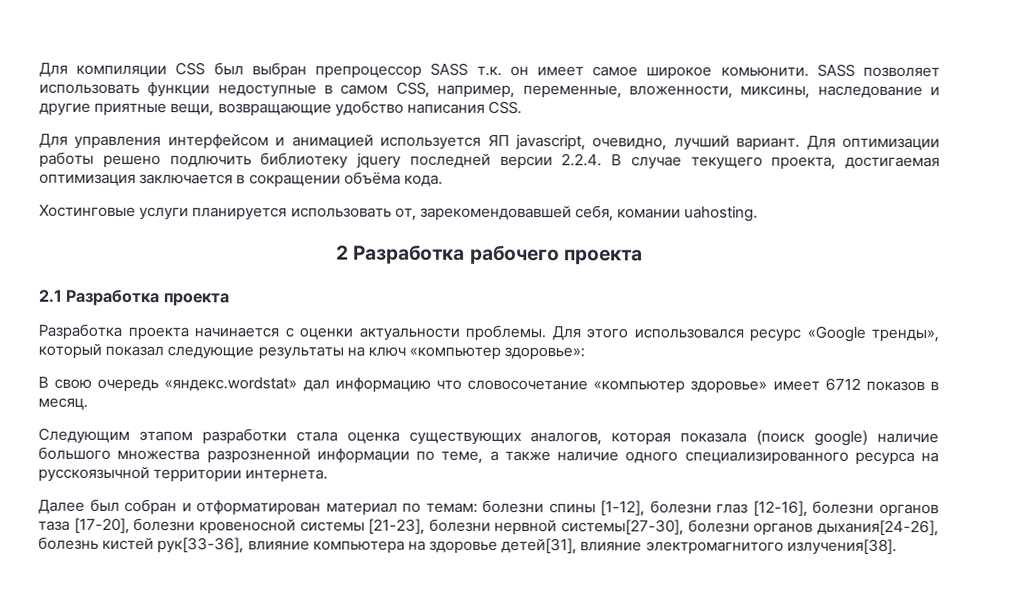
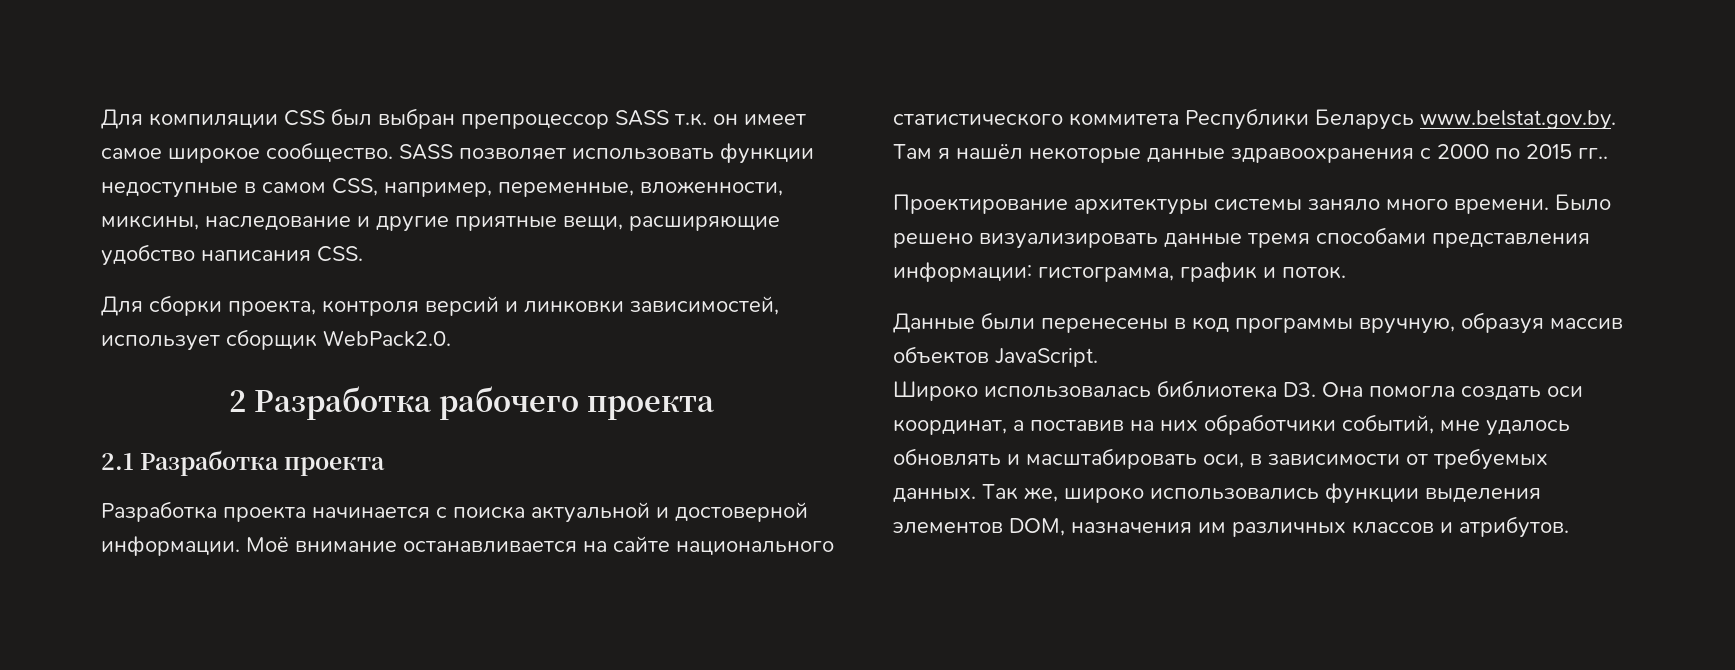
[720,66,809,77] комьюнити. -> [266,142,393,163] сообщество.
[217,103,332,117] возвращающие -> [629,216,780,231] расширяющие
[74,134,940,151] [39,151,940,170] [39,171,443,188] [39,204,759,222] управления интерфейсом и анимацией используется ЯП javascript, очевидно, лучший вариант. Для оптимизации работы решено подлючить библиотеку jquery последней версии 2.2.4. В случае текущего проекта, достигаемая оптимизация заключается в сокращении объёма кода. // Хостинговые услуги планируется использовать от, зарекомендовавшей себя, комании uahosting. -> [149,295,779,316] [101,329,451,351] сборки проекта, контроля версий и линковки зависимостей, использует сборщик WebPack2.0.
[299,324,939,343] [38,343,586,361] [38,376,940,394] [38,397,88,410] [38,427,939,446] [38,446,939,466] [38,466,329,483] [38,498,939,518] [38,517,939,537] [38,536,897,556] оценки актуальности проблемы. Для этого использовался ресурс «Google тренды», который показал следующие результаты на ключ «компьютер здоровье»: // В свою очередь «яндекс.wordstat» дал информацию что словосочетание «компьютер здоровье» имеет 6712 показов в месяц. // Следующим этапом разработки стала оценка существующих аналогов, которая показала (поиск google) наличие большого множества разрозненной информации по теме, а также наличие одного специализированного ресурса на русскоязычной территории интернета. // Далее был собран и отформатирован материал по темам: болезни спины [1-12], болезни глаз [12-16], болезни органов таза [17-20], болезни кровеносной системы [21-23], болезни нервной системы[27-30], болезни органов дыхания[24-26], болезнь кистей рук[33-36], влияние компьютера на здоровье детей[31], влияние электромагнитого излучения[38]. -> [453,502,808,523] [101,536,834,556] [893,108,1616,130] [893,144,1608,163] [893,194,1611,215] [893,227,1590,249] [893,262,1346,282] [893,312,1623,334] [893,346,1098,367] [893,380,1583,401] [893,414,1570,436] [893,448,1548,470] [893,483,1541,504] [893,516,1569,538] поиска актуальной и достоверной информации. Моё внимание останавливается на сайте национального статистического коммитета Республики Беларусь www.belstat.gov.by. Там я нашёл некоторые данные здравоохранения с 2000 по 2015 гг.. // Проектирование архитектуры системы заняло много времени. Было решено визуализировать данные тремя способами представления информации: гистограмма, график и поток. // Данные были перенесены в код программы вручную, образуя массив объектов JavaScript. // Широко использовалась библиотека D3. Она помогла создать оси координат, а поставив на них обработчики событий, мне удалось обновлять и масштабировать оси, в зависимости от требуемых данных. Так же, широко использовались функции выделения элементов DOM, назначения им различных классов и атрибутов.

